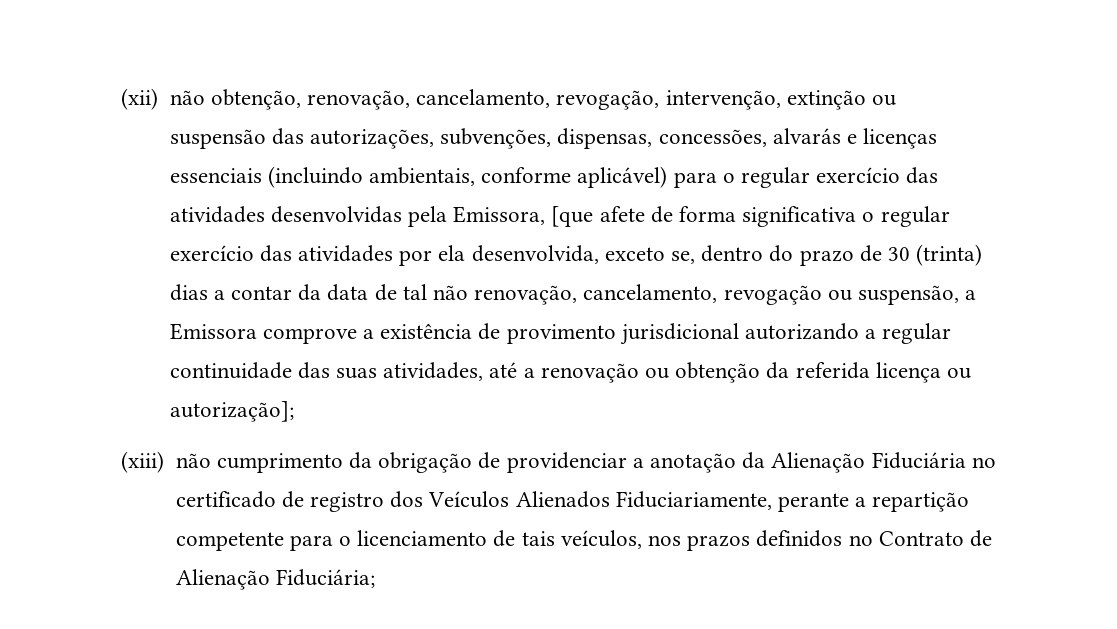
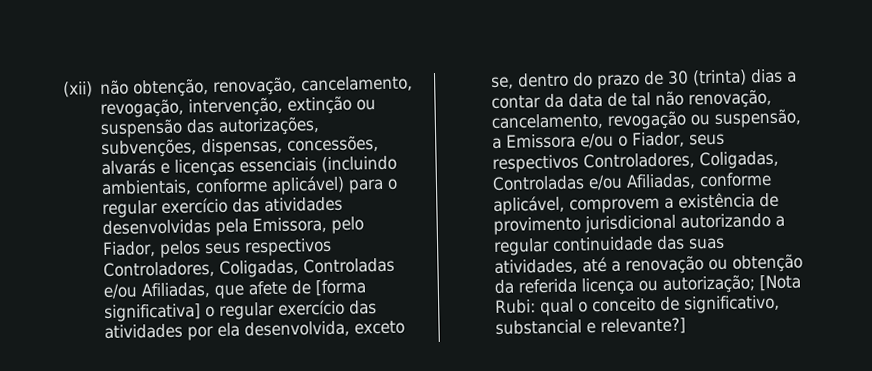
[551,206,857,227] [que afete de forma significativa -> [331,216,365,234] [102,237,333,258] [103,257,396,278] [103,279,367,299] [104,303,202,322] pelo Fiador, pelos seus respectivos Controladores, Coligadas, Controladas e/ou Afiliadas, que afete de [forma significativa]
[262,328,357,344] comprove -> [580,131,726,149] [492,150,780,173] [492,171,773,191] [493,195,661,215] e/ou o Fiador, seus respectivos Controladores, Coligadas, Controladas e/ou Afiliadas, conforme aplicável, comprovem
[169,401,294,422] [121,451,996,473] [175,491,970,512] [175,530,993,551] [175,569,375,590] autorização]; // (xiii) não cumprimento da obrigação de providenciar a anotação da Alienação Fiduciária no certificado de registro dos Veículos Alienados Fiduciariamente, perante a repartição competente para o licenciamento de tais veículos, nos prazos definidos no Contrato de Alienação Fiduciária; -> [662,274,802,294] [495,294,781,317] [495,317,687,336] autorização; [Nota Rubi: qual o conceito de significativo, substancial e relevante?]

